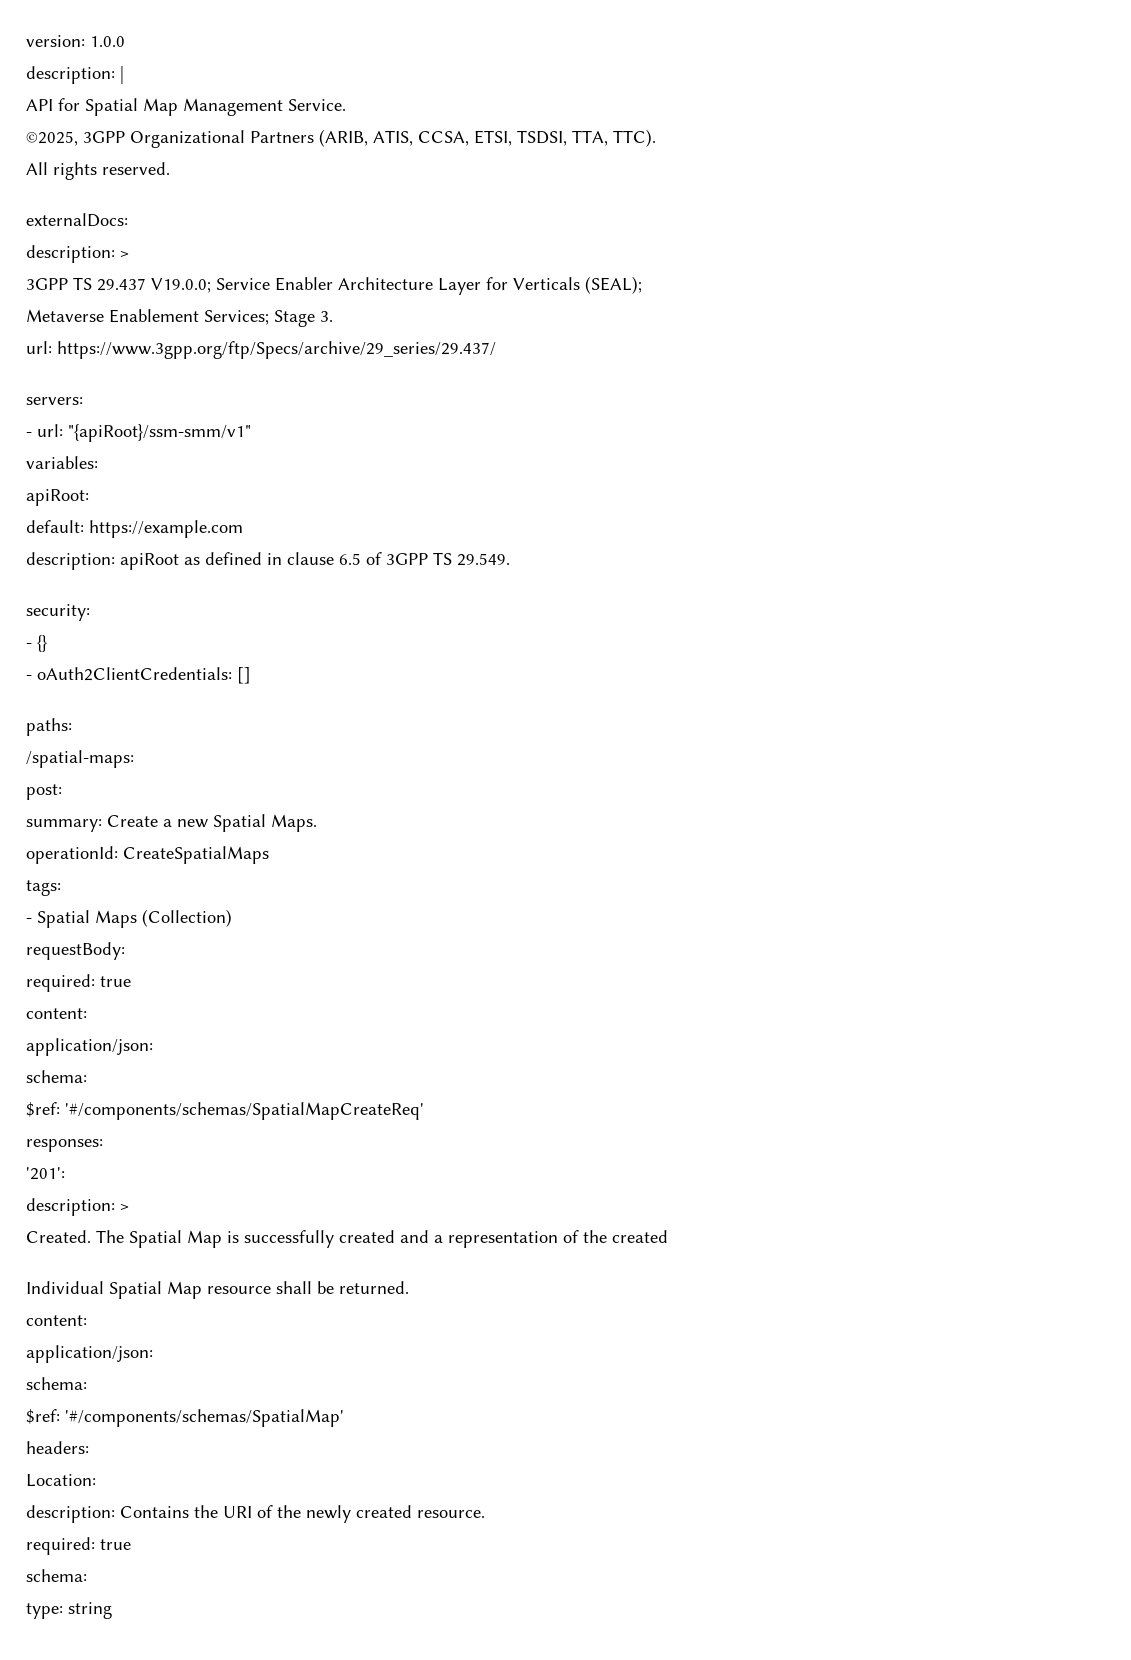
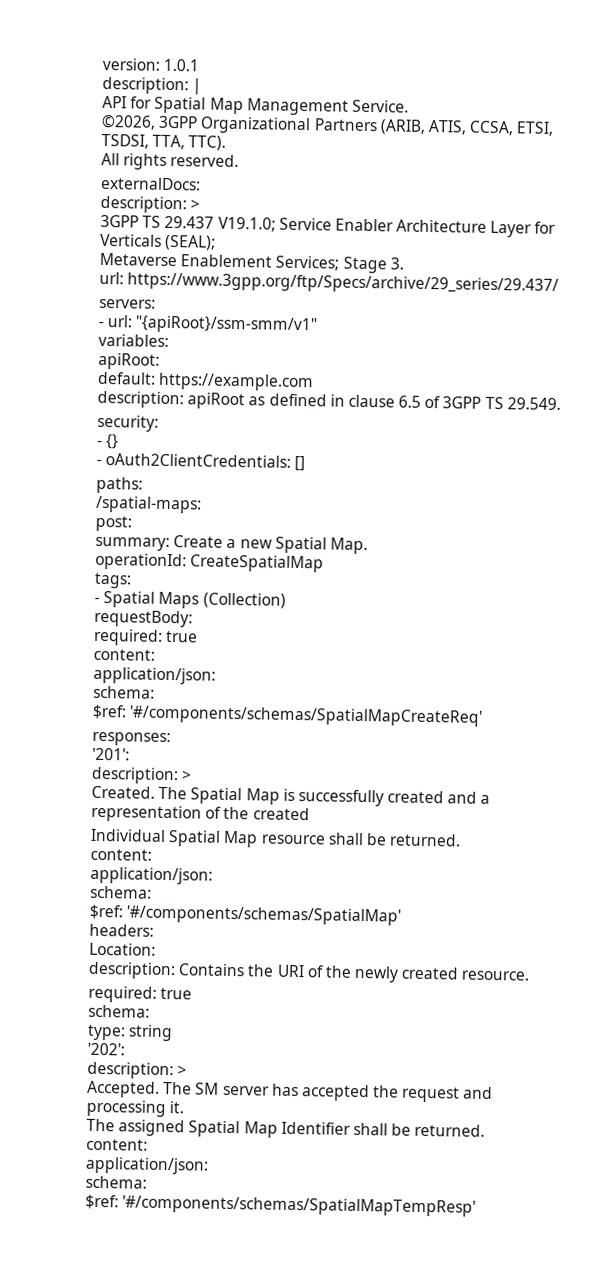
[90,36,125,47] 1.0.0 -> [163,58,200,72] 1.0.1
[26,131,78,146] ©2025, -> [101,114,156,130] ©2026,
[151,278,211,293] V19.0.0; -> [217,216,276,232] V19.1.0;
[271,814,317,832] Maps. -> [329,537,368,555] Map.
[123,846,269,864] CreateSpatialMaps -> [190,554,325,573] CreateSpatialMap
(112, 1610) none -> [87,1042,125,1056] [87,1061,188,1080] [86,1080,494,1103] [86,1099,185,1118] [86,1118,486,1138] [86,1138,148,1151] [85,1156,209,1175] [85,1175,147,1189] [85,1194,477,1217] // '202': // description: > // Accepted. The SM server has accepted the request and processing it. // The assigned Spatial Map Identifier shall be returned. // content: // application/json: // schema: // $ref: '#/components/schemas/SpatialMapTempResp'

